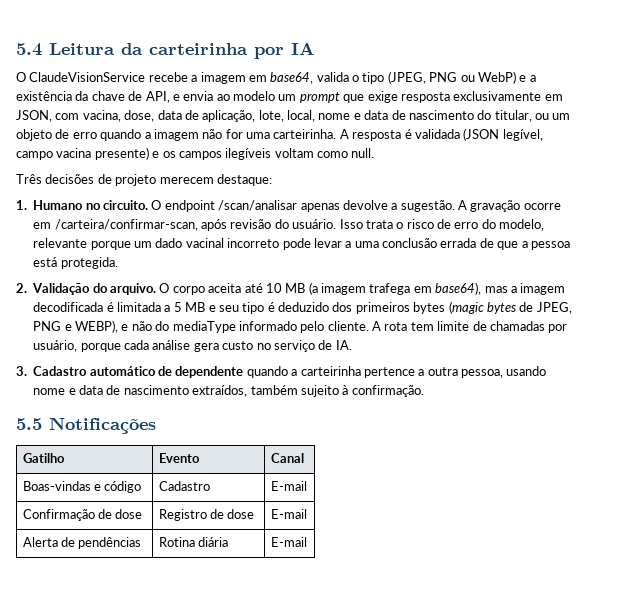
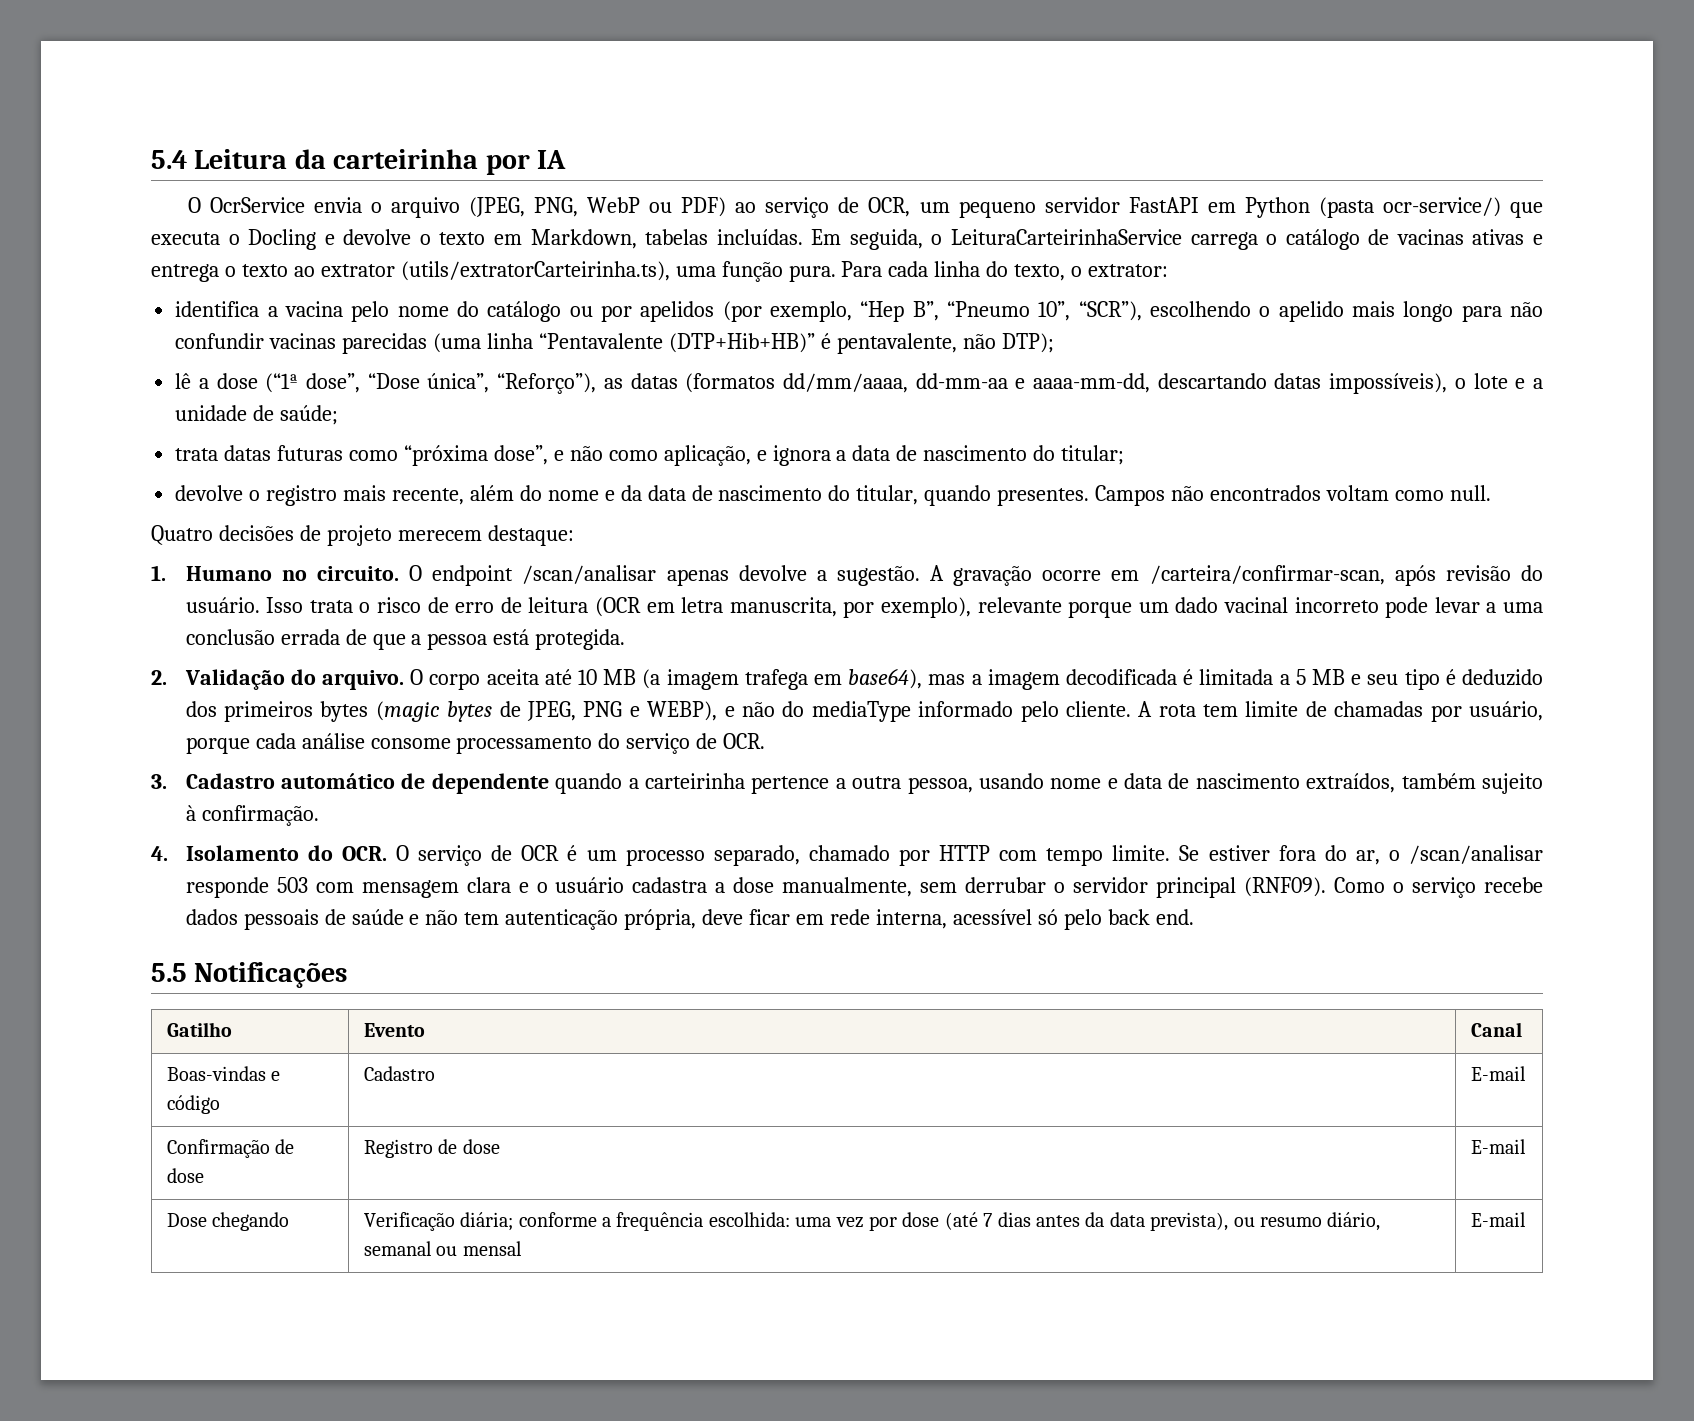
[29,71,536,84] [16,91,563,103] [16,110,361,122] ClaudeVisionService recebe a imagem em base64, valida o tipo (JPEG, PNG ou WebP) e a existência da chave de API, e envia ao modelo um prompt que exige resposta exclusivamente em JSON, com vacina, dose, data de aplicação, lote, local, nome e -> [209,197,1544,218] [151,229,1544,250] [151,261,1169,282] [175,301,1544,322] [175,333,1054,354] [175,373,1543,394] [175,405,339,425] [175,445,1125,466] [175,485,642,506] OcrService envia o arquivo (JPEG, PNG, WebP ou PDF) ao serviço de OCR, um pequeno servidor FastAPI em Python (pasta ocr-service/) que executa o Docling e devolve o texto em Markdown, tabelas incluídas. Em seguida, o LeituraCarteirinhaService carrega o catálogo de vacinas ativas e entrega o texto ao extrator (utils/extratorCarteirinha.ts), uma função pura. Para cada linha do texto, o extrator: // identifica a vacina pelo nome do catálogo ou por apelidos (por exemplo, “Hep B”, “Pneumo 10”, “SCR”), escolhendo o apelido mais longo para não confundir vacinas parecidas (uma linha “Pentavalente (DTP+Hib+HB)” é pentavalente, não DTP); // lê a dose (“1ª dose”, “Dose única”, “Reforço”), as datas (formatos dd/mm/aaaa, dd-mm-aa e aaaa-mm-dd, descartando datas impossíveis), o lote e a unidade de saúde; // trata datas futuras como “próxima dose”, e não como aplicação, e ignora a data de nascimento do titular; // devolve o registro mais recente, além do nome e da
[535,113,571,120] [16,128,543,141] [16,147,272,160] ou um objeto de erro quando a imagem não for uma carteirinha. A resposta é validada (JSON legível, campo vacina presente) e os campos ilegíveis -> [924,485,1322,506] quando presentes. Campos não encontrados
[16,174,42,184] Três -> [151,525,213,545] Quatro
[481,219,545,231] do modelo, -> [500,597,972,618] de leitura (OCR em letra manuscrita, por exemplo),
[193,340,352,352] gera custo no serviço de IA. -> [370,733,766,754] consome processamento do serviço de OCR.
(424, 391) none -> [151,845,1544,866] [185,877,1543,898] [185,909,1194,930] // 4. Isolamento do OCR. O serviço de OCR é um processo separado, chamado por HTTP com tempo limite. Se estiver fora do ar, o /scan/analisar responde 503 com mensagem clara e o usuário cadastra a dose manualmente, sem derrubar o servidor principal (RNF09). Como o serviço recebe dados pessoais de saúde e não tem autenticação própria, deve ficar em rede interna, acessível só pelo back end.
[22,537,142,549] [158,537,229,547] Alerta de pendências | Rotina diária -> [166,1212,290,1231] [363,1212,1381,1231] [363,1241,522,1256] Dose chegando | Verificação diária; conforme a frequência escolhida: uma vez por dose (até 7 dias antes da data prevista), ou resumo diário, semanal ou mensal

